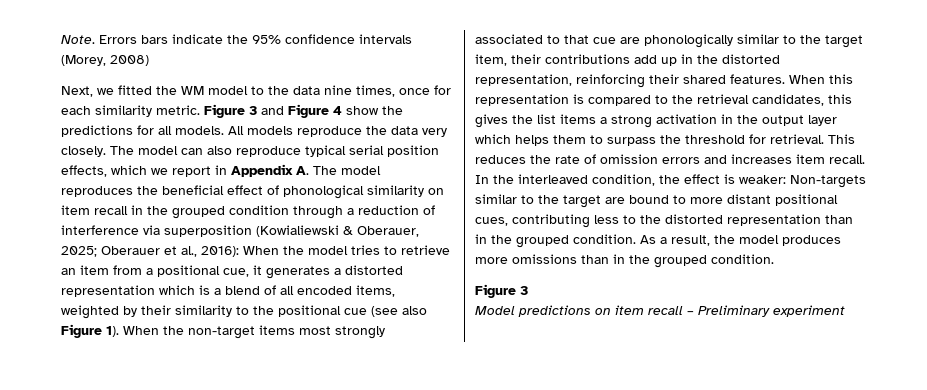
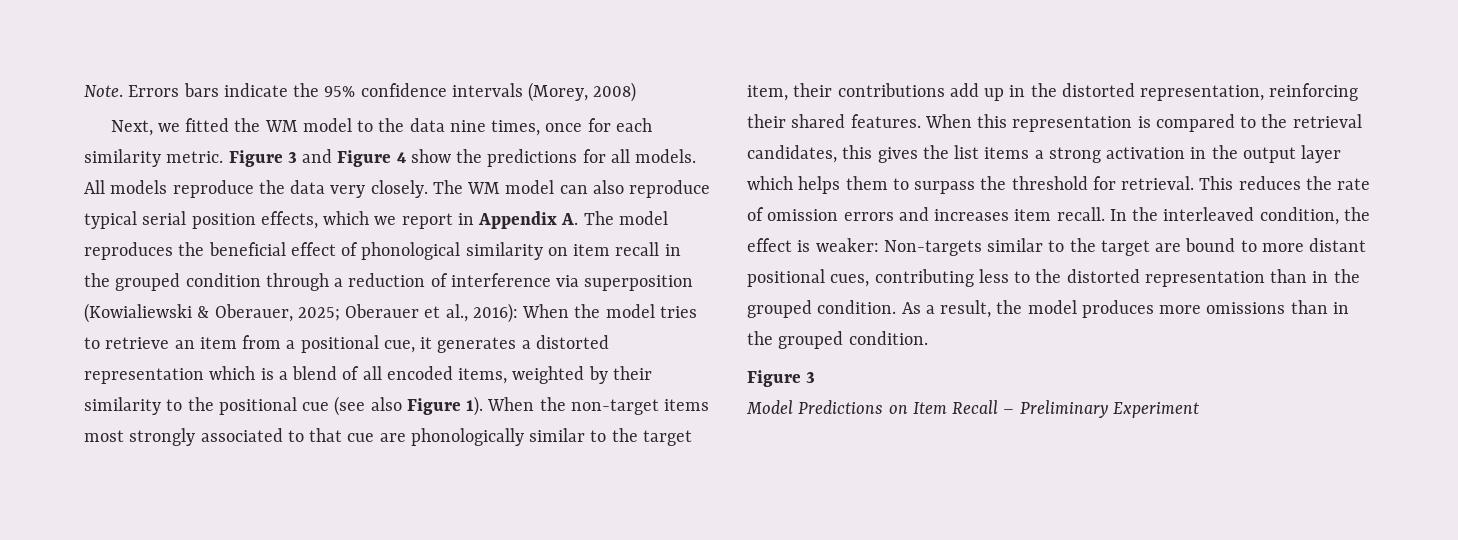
(134, 150) none -> [467,182,501,194] WM
[518,305,683,317] predictions on item recall -> [798,400,999,414] Predictions on Item Recall
[773,305,845,317] experiment -> [1112,402,1199,418] Experiment

